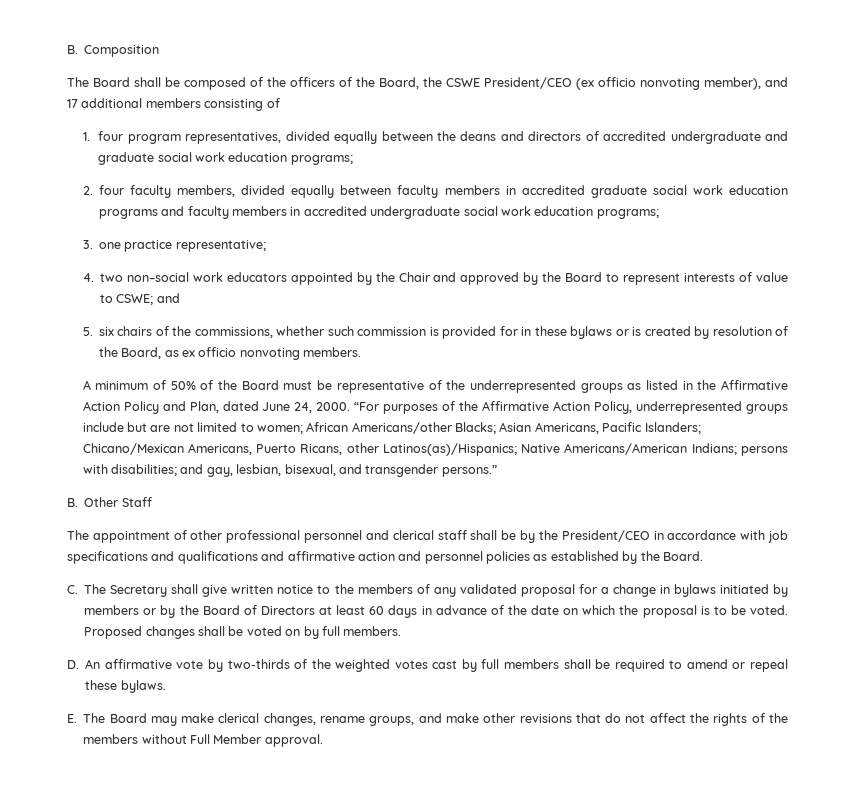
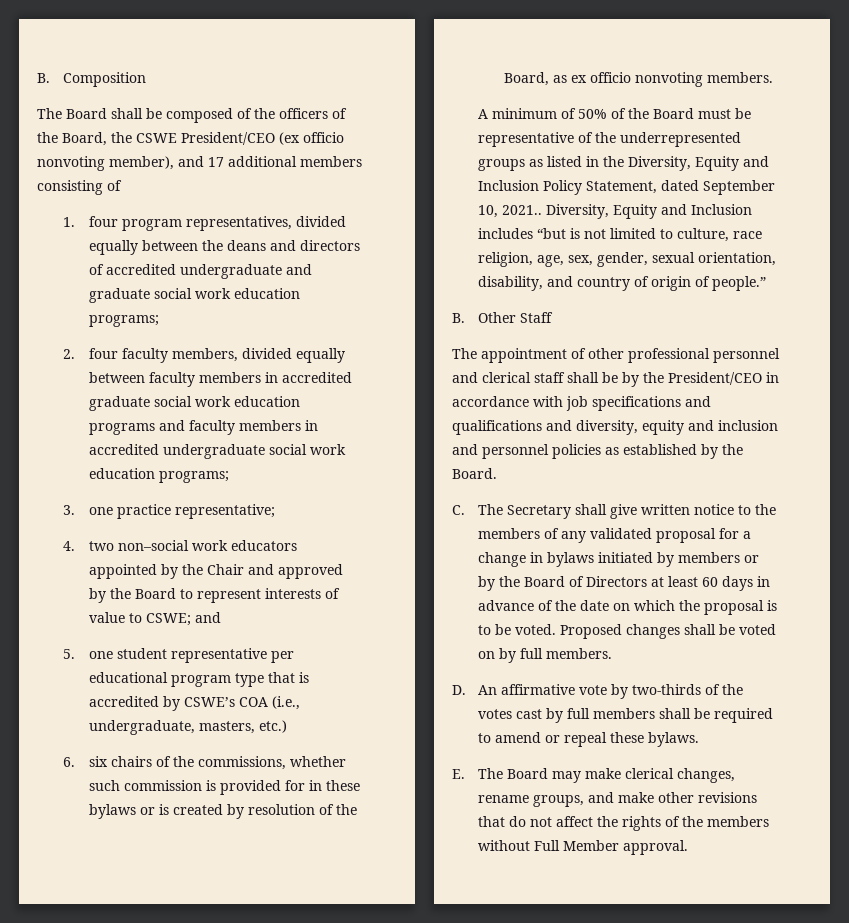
(93, 331) none -> [89,648,295,663] [89,672,310,687] [89,696,301,711] [89,720,288,735] [63,757,76,767] one student representative per educational program type that is accredited by CSWE’s COA (i.e., undergraduate, masters, etc.) // 6.
[721,380,788,390] [82,401,789,414] [82,422,701,434] [82,443,789,456] [82,464,497,477] Affirmative Action Policy and Plan, dated June 24, 2000. “For purposes of the Affirmative Action Policy, underrepresented groups include but are not limited to women; African Americans/other Blacks; Asian Americans, Pacific Islanders; Chicano/Mexican Americans, Puerto Ricans, other Latinos(as)/Hispanics; Native Americans/American Indians; persons with disabilities; and gay, lesbian, bisexual, and transgender persons.” -> [628,156,770,171] [478,180,776,195] [478,204,753,219] [478,228,763,242] [478,252,777,267] [478,276,767,291] Diversity, Equity and Inclusion Policy Statement, dated September 10, 2021.. Diversity, Equity and Inclusion includes “but is not limited to culture, race religion, age, sex, gender, sexual orientation, disability, and country of origin of people.”
[287,551,395,561] affirmative action -> [576,420,778,435] diversity, equity and inclusion
[335,659,391,672] weighted -> (744, 689) none

